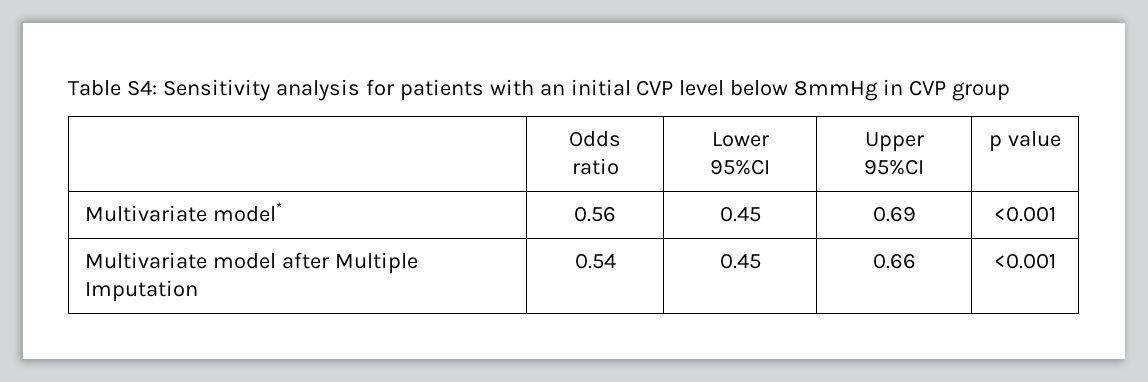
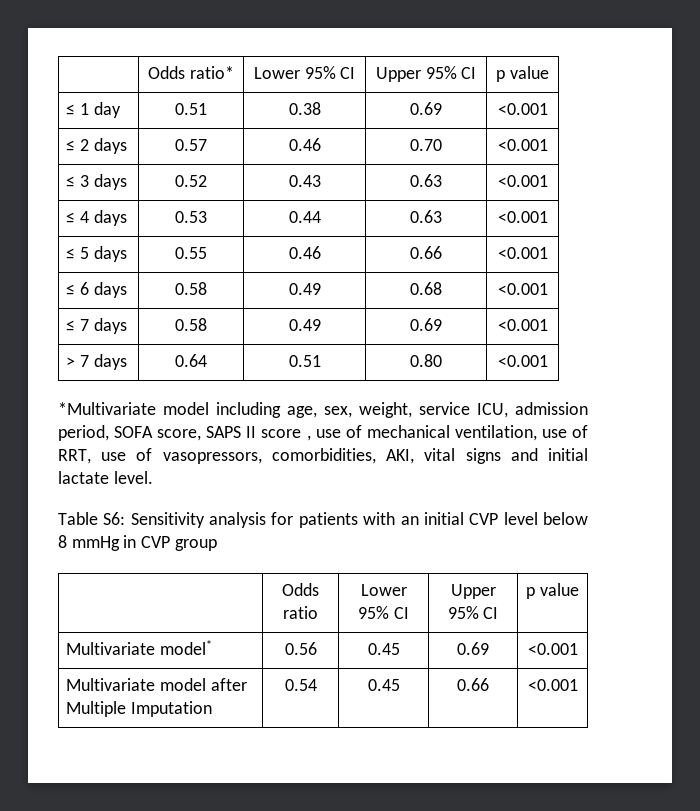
[68,80,157,96] Table S4: -> [148,66,234,79] [253,66,356,79] [375,66,477,82] [496,66,549,82] [66,102,121,118] [175,103,207,115] [288,102,321,115] [410,102,442,115] [497,103,548,115] [66,138,127,154] [175,139,207,151] [288,138,321,151] [410,139,442,151] [497,139,548,151] [66,174,127,190] [175,175,207,187] [288,175,321,187] [410,174,442,187] [497,175,548,187] [66,210,127,226] [175,211,207,223] [288,211,321,223] [410,210,442,223] [497,211,548,223] [66,246,127,262] [175,247,207,259] [288,246,321,259] [410,246,442,259] [497,247,548,259] [66,282,127,298] [175,282,207,295] [288,283,321,295] [410,282,442,295] [497,283,548,295] [66,318,127,334] [175,318,207,331] [288,319,321,331] [410,318,442,331] [497,319,548,331] [66,354,127,370] [175,354,207,367] [288,355,321,367] [410,354,442,367] [497,355,548,367] [58,402,588,418] [58,425,588,441] [58,448,588,464] [58,471,153,484] [58,512,126,525] | Odds ratio* | Lower 95% CI | Upper 95% CI | p value // ≤ 1 day | 0.51 | 0.38 | 0.69 | <0.001 // ≤ 2 days | 0.57 | 0.46 | 0.70 | <0.001 // ≤ 3 days | 0.52 | 0.43 | 0.63 | <0.001 // ≤ 4 days | 0.53 | 0.44 | 0.63 | <0.001 // ≤ 5 days | 0.55 | 0.46 | 0.66 | <0.001 // ≤ 6 days | 0.58 | 0.49 | 0.68 | <0.001 // ≤ 7 days | 0.58 | 0.49 | 0.69 | <0.001 // > 7 days | 0.64 | 0.51 | 0.80 | <0.001 // *Multivariate model including age, sex, weight, service ICU, admission period, SOFA score, SAPS II score , use of mechanical ventilation, use of RRT, use of vasopressors, comorbidities, AKI, vital signs and initial lactate level. // Table S6:
[794,80,879,101] 8mmHg -> [58,535,120,551] 8 mmHg
[710,159,770,175] [864,132,924,152] [864,159,924,175] 95%CI | Upper 95%CI -> [358,606,409,619] [450,584,496,599] [447,606,499,619] 95% CI | Upper 95% CI

